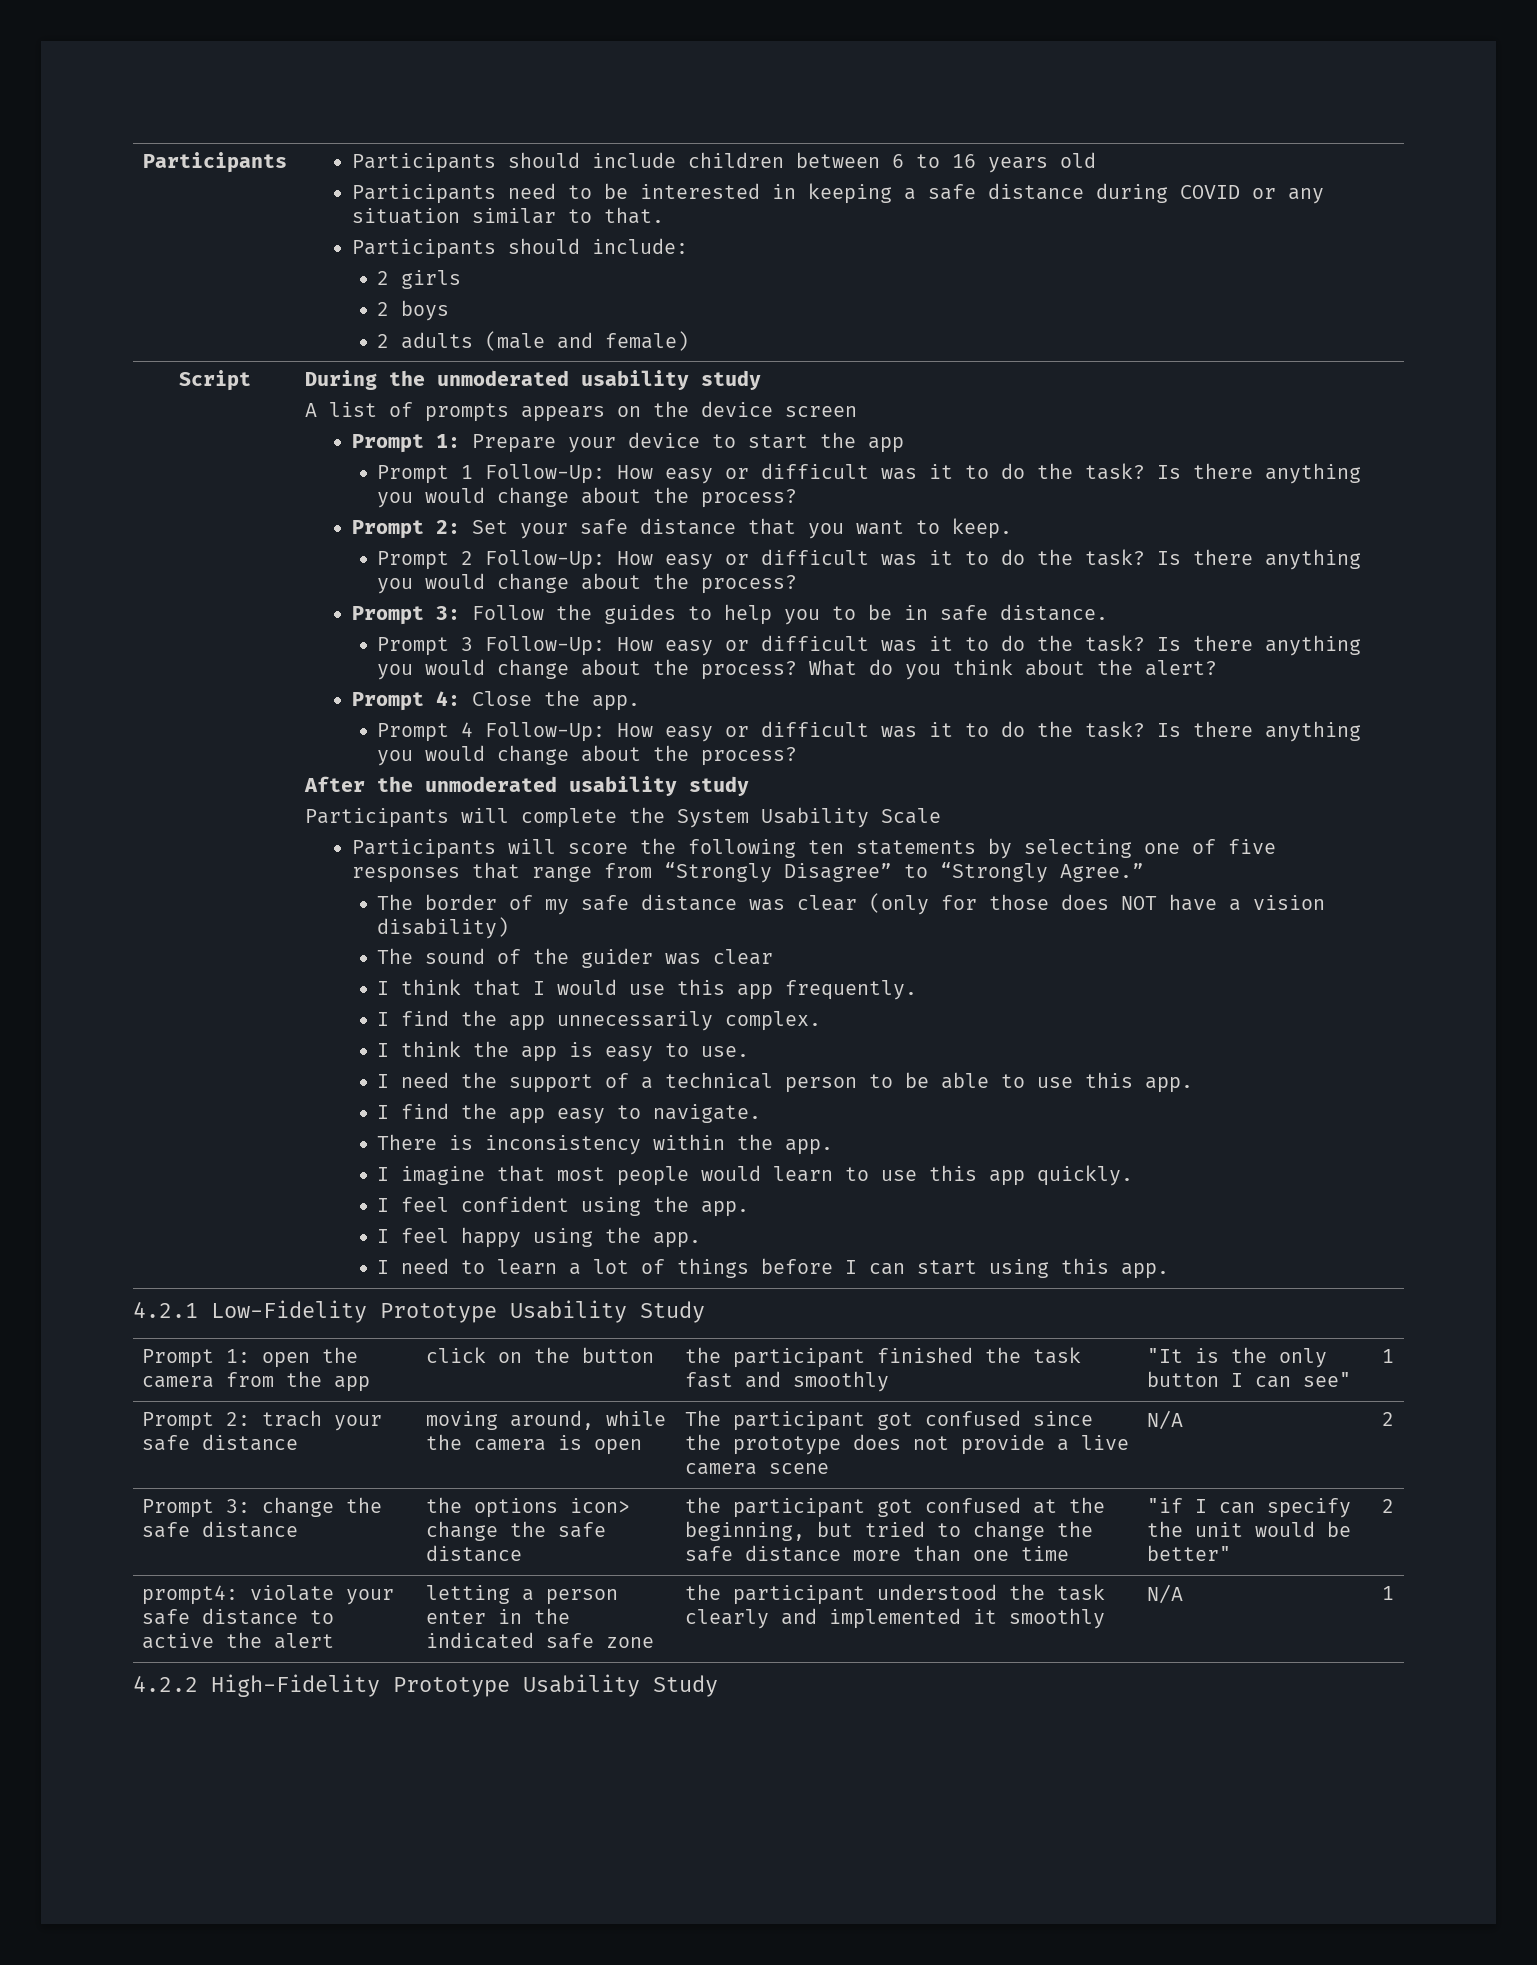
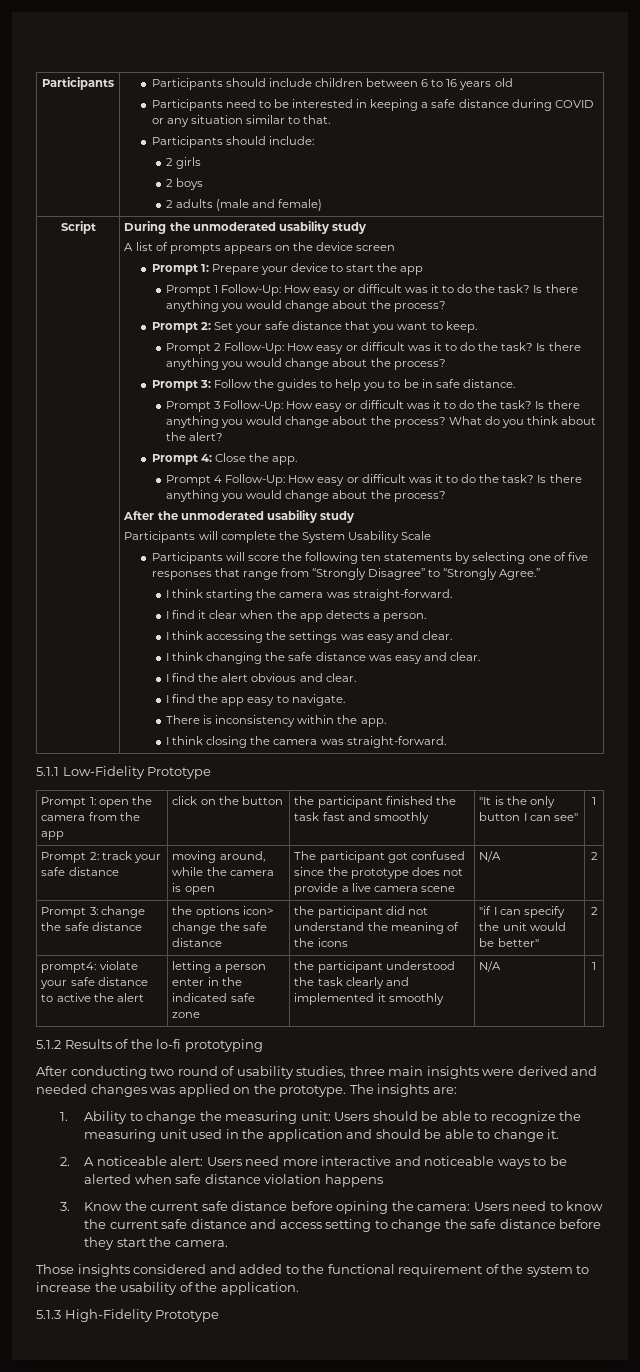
[377,893,1326,915] [377,917,510,939] [377,948,774,968] [377,979,918,1000] [377,1010,822,1031] [377,1041,750,1062] [377,1072,1194,1093] The border of my safe distance was clear (only for those does NOT have a vision disability) // The sound of the guider was clear // I think that I would use this app frequently. // I find the app unnecessarily complex. // I think the app is easy to use. // I need the support of a technical person to be able to use this app. -> [166,589,452,601] [166,610,426,622] [166,631,452,643] [166,652,480,664] [166,673,356,682] I think starting the camera was straight-forward. // I find it clear when the app detects a person. // I think accessing the settings was easy and clear. // I think changing the safe distance was easy and clear. // I find the alert obvious and clear.
[401,1165,1134,1186] [377,1196,750,1217] [377,1227,702,1248] [377,1258,1170,1279] [133,1302,198,1318] imagine that most people would learn to use this app quickly. // I feel confident using the app. // I feel happy using the app. // I need to learn a lot of things before I can start using this app. // 4.2.1 -> [172,736,446,748] [36,767,59,776] think closing the camera was straight-forward. // 5.1.1
[510,1300,705,1323] Usability Study -> (212, 773) none
[262,1410,323,1427] trach -> [101,851,132,860] track
[877,1497,1106,1517] [685,1521,1094,1541] [685,1545,1070,1562] got confused at the beginning, but tried to change the safe distance more than one time -> [385,906,428,915] [294,922,459,934] [294,938,348,947] did not understand the meaning of the icons
[133,1674,718,1697] 4.2.2 High-Fidelity Prototype Usability Study -> [36,1039,263,1052] [36,1066,598,1079] [36,1084,457,1097] [60,1111,582,1124] [84,1129,560,1142] [60,1156,567,1169] [84,1174,383,1187] [60,1201,604,1214] [84,1219,602,1232] [84,1237,228,1250] [36,1264,590,1277] [36,1282,299,1295] [36,1309,220,1322] 5.1.2 Results of the lo-fi prototyping // After conducting two round of usability studies, three main insights were derived and needed changes was applied on the prototype. The insights are: // 1. Ability to change the measuring unit: Users should be able to recognize the measuring unit used in the application and should be able to change it. // 2. A noticeable alert: Users need more interactive and noticeable ways to be alerted when safe distance violation happens // 3. Know the current safe distance before opining the camera: Users need to know the current safe distance and access setting to change the safe distance before they start the camera. // Those insights considered and added to the functional requirement of the system to increase the usability of the application. // 5.1.3 High-Fidelity Prototype

